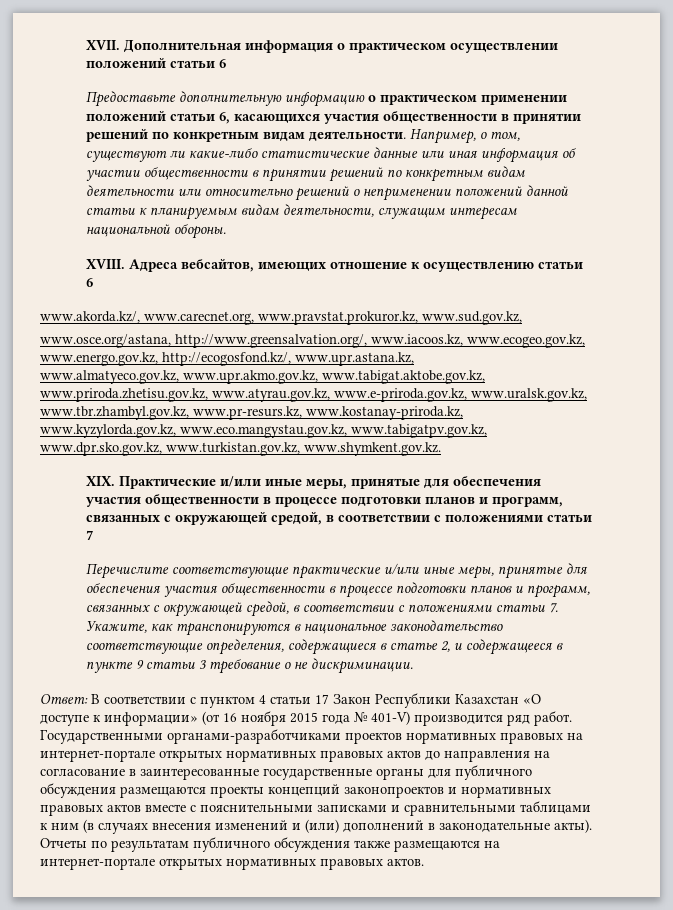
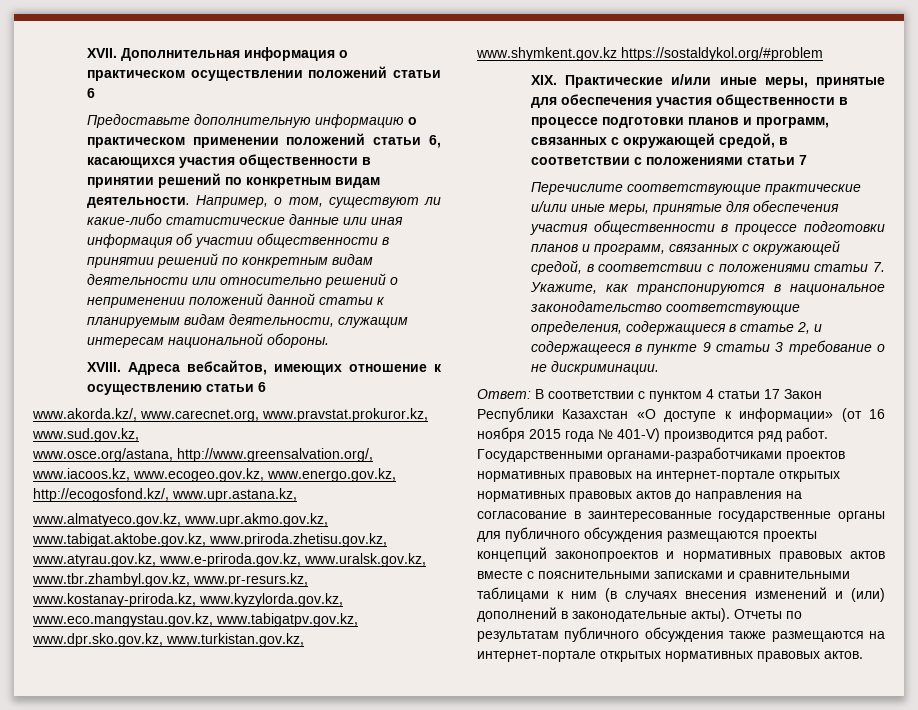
[304,442,441,456] www.shymkent.gov.kz. -> [476,47,823,61] www.shymkent.gov.kz https://sostaldykol.org/#problem

